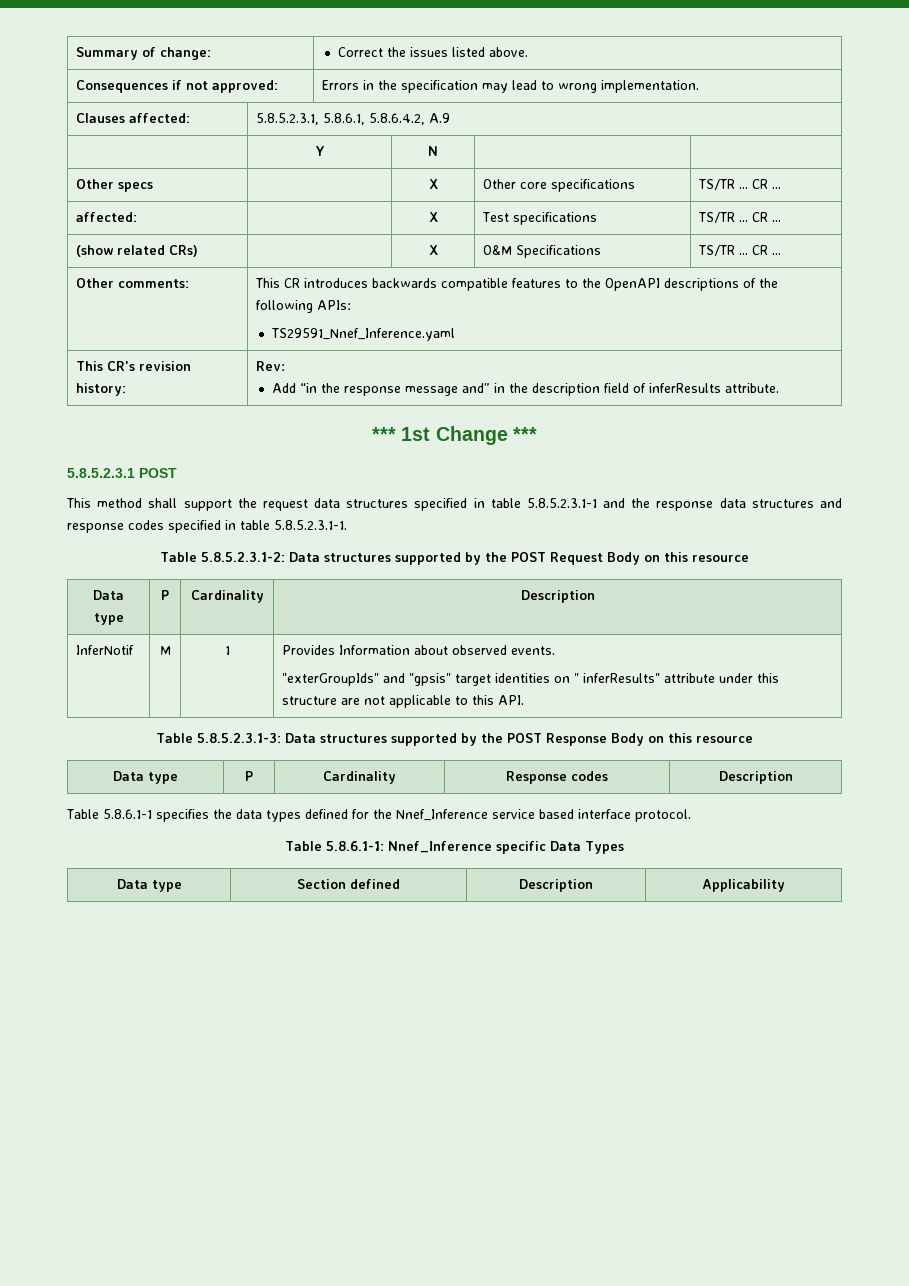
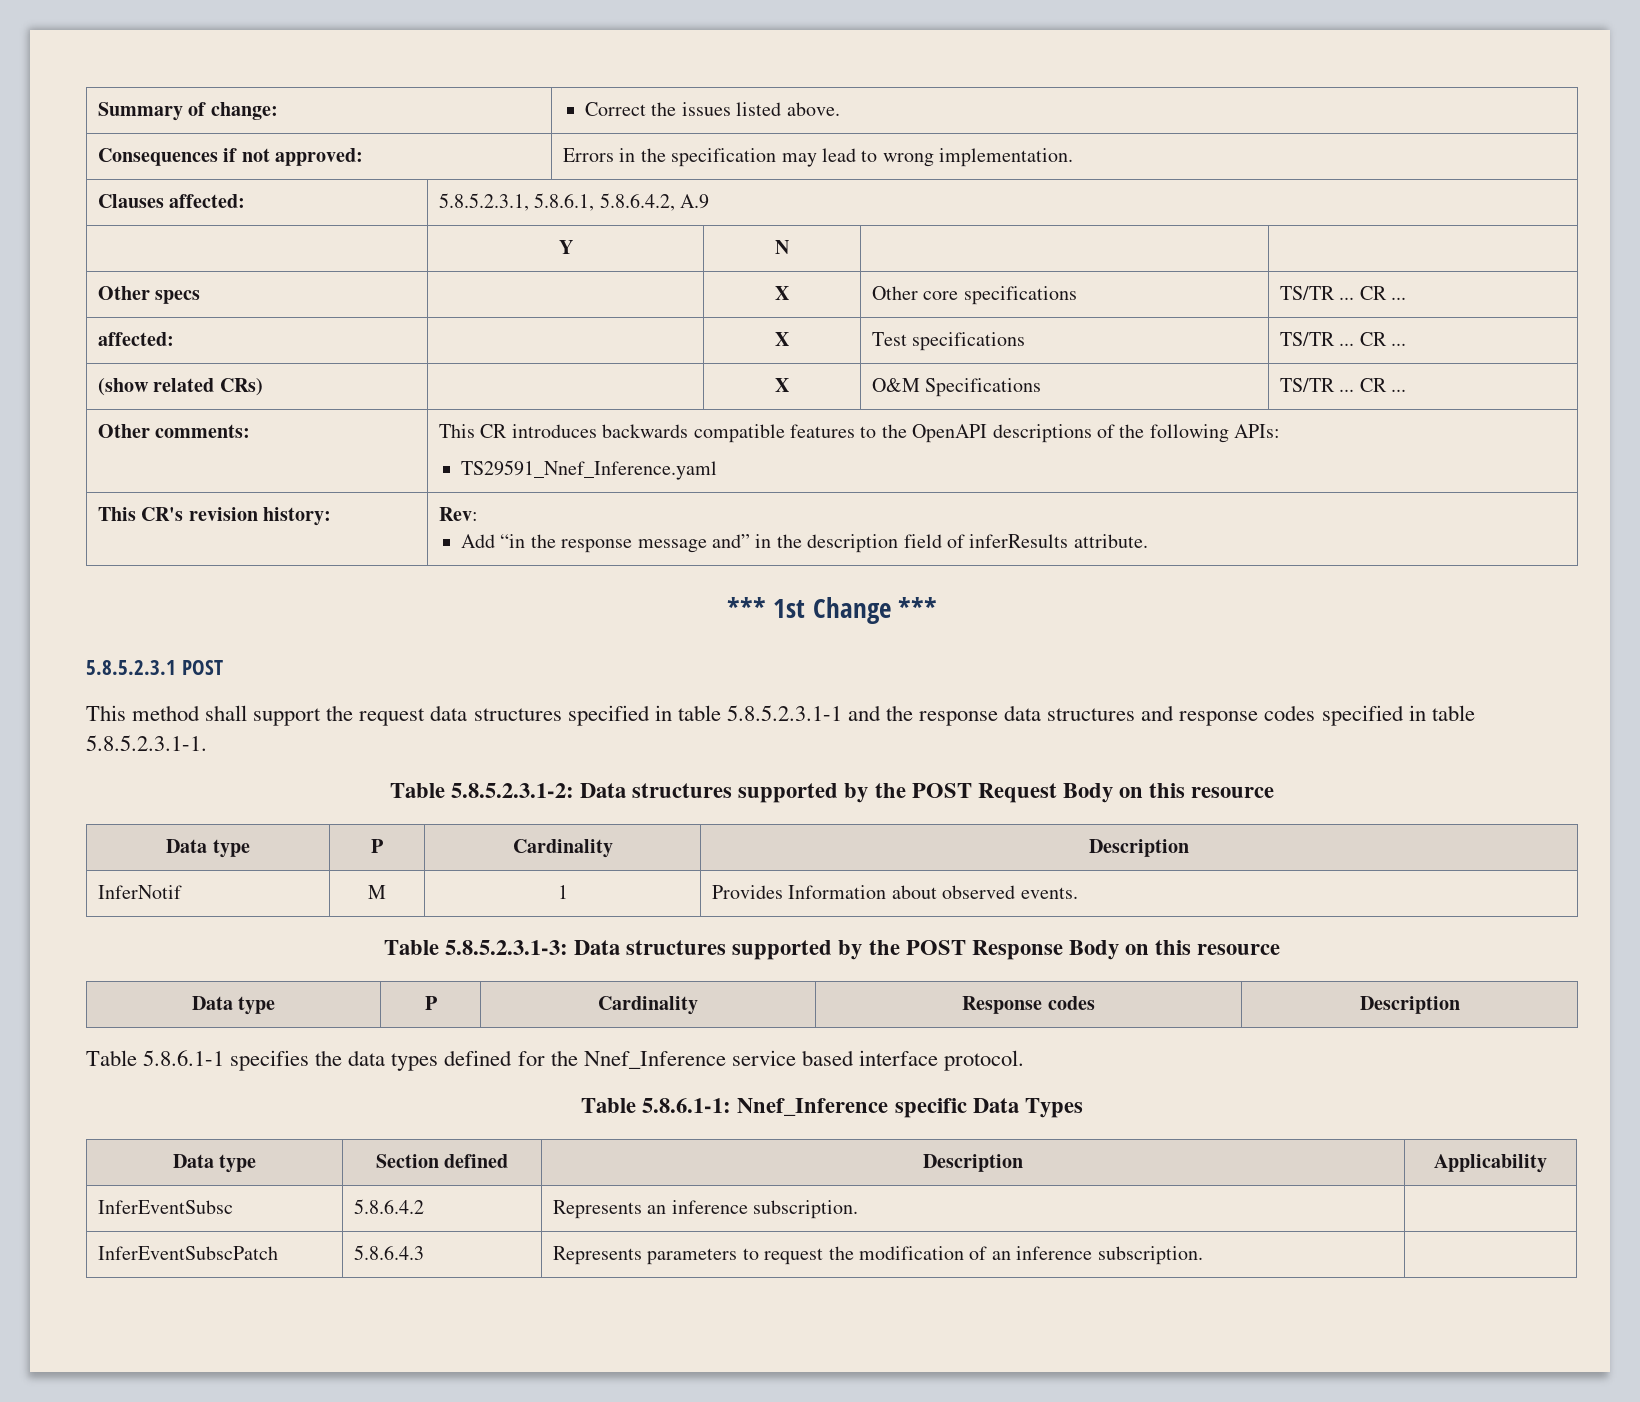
[282,673,780,686] [282,695,525,708] // "exterGroupIds" and "gpsis" target identities on " inferResults" attribute under this structure are not applicable to this API. -> (1078, 893) none
(785, 885) none -> [98,1200,234,1214] [354,1199,425,1214] [553,1200,859,1219] [98,1246,279,1260] [354,1245,425,1260] [553,1246,1203,1265] // InferEventSubsc | 5.8.6.4.2 | Represents an inference subscription. | // InferEventSubscPatch | 5.8.6.4.3 | Represents parameters to request the modification of an inference subscription. |

